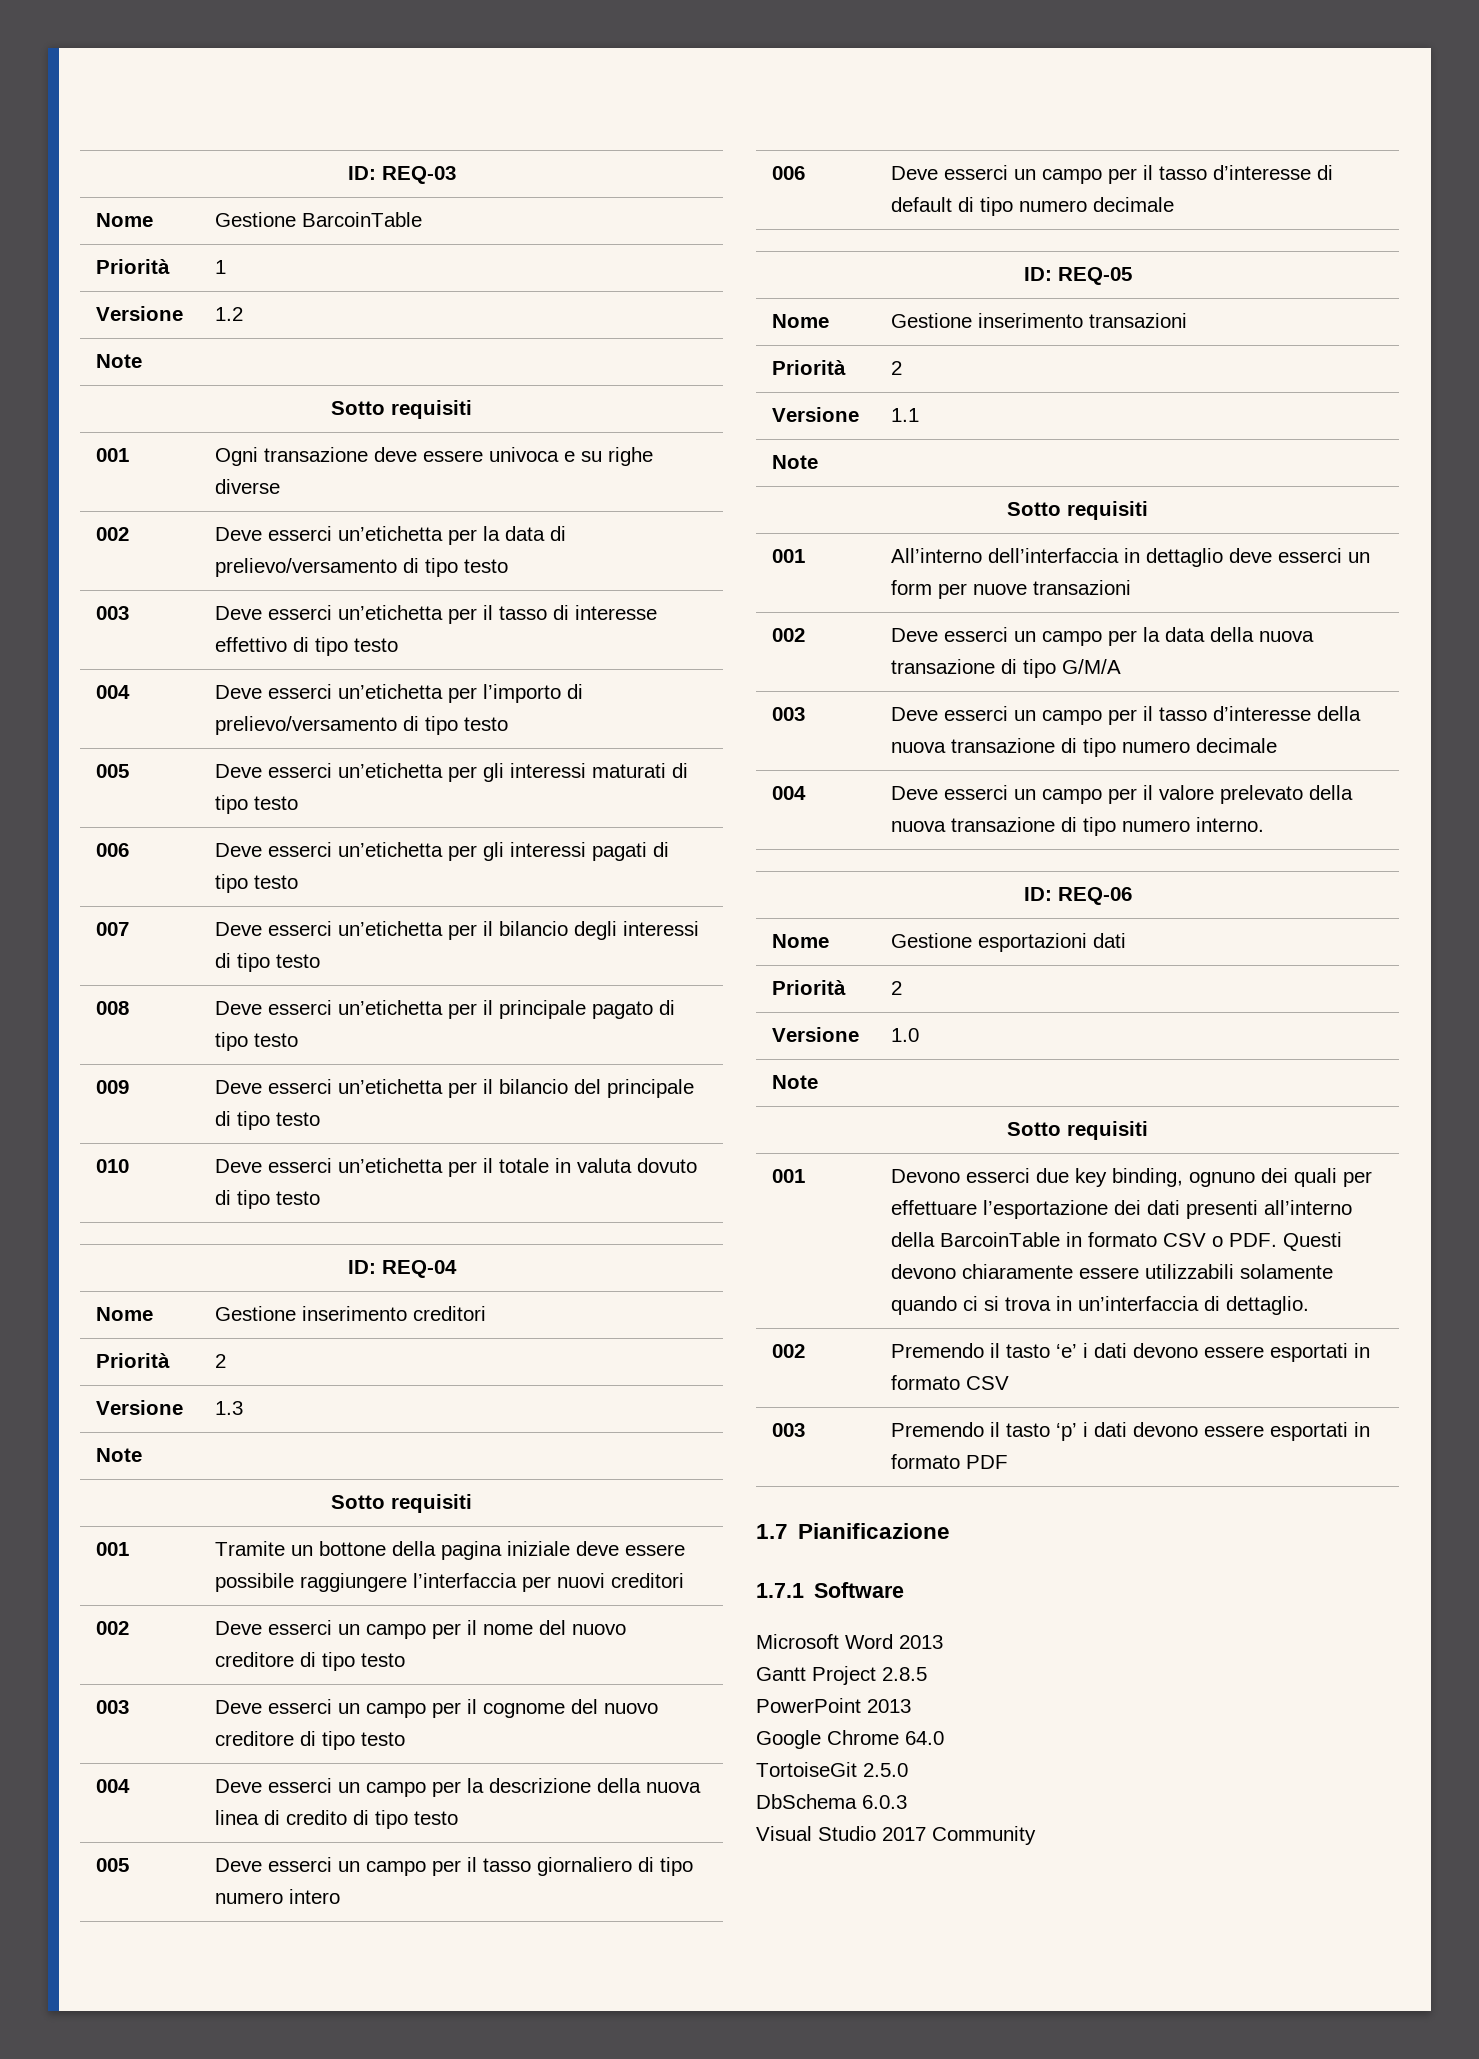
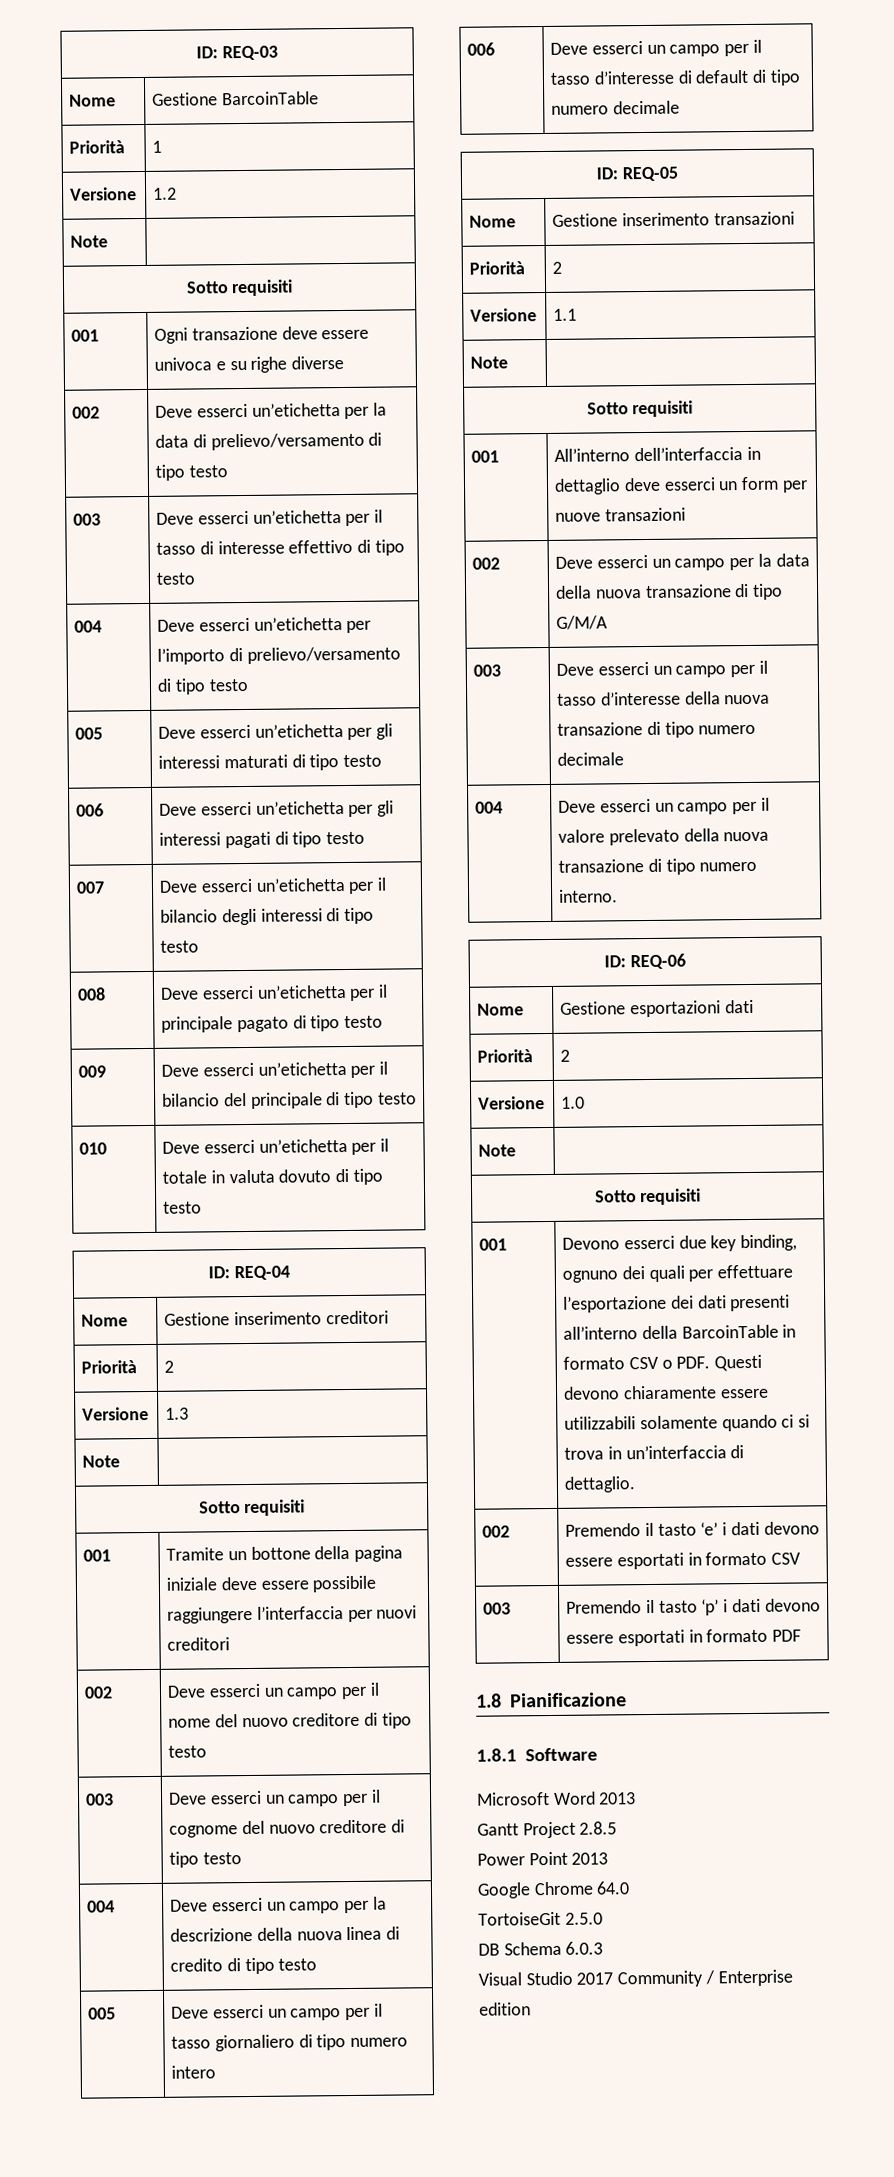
[756,1524,788,1539] 1.7 -> [476,1693,502,1708] 1.8
[756,1583,804,1598] 1.7.1 -> [476,1748,517,1762] 1.8.1
[756,1698,861,1713] PowerPoint -> [477,1851,568,1866] Power Point
[756,1794,857,1809] DbSchema -> [478,1941,562,1956] DB Schema
(1036, 1835) none -> [704,1969,793,1987] [479,2002,531,2016] / Enterprise edition

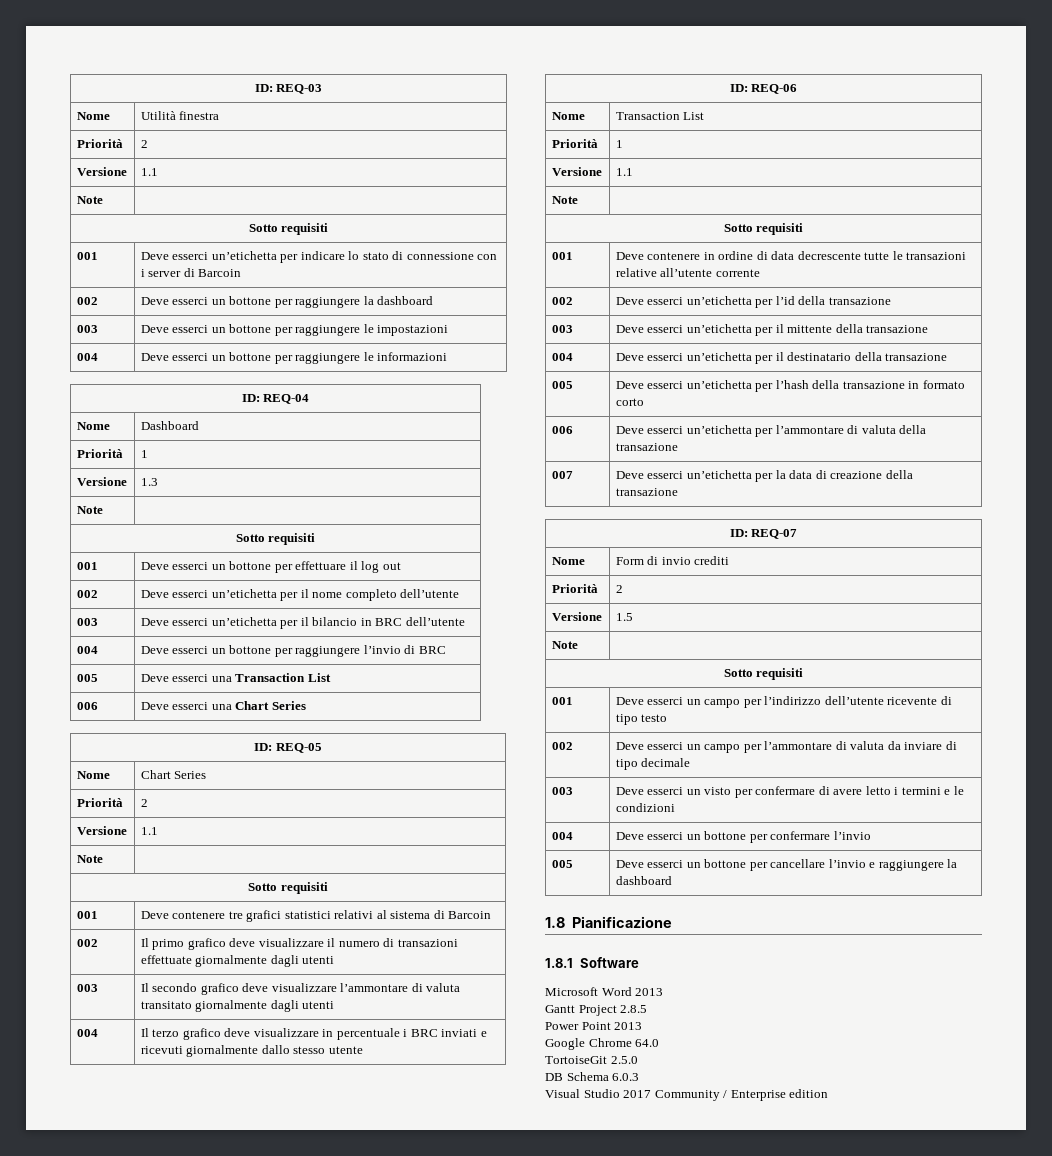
[152,91,319,106] [69,140,126,154] [152,140,163,153] [70,187,138,201] [153,187,178,200] [70,235,109,248] [185,279,294,297] [71,329,100,342] [154,326,370,344] [154,355,345,373] [72,406,101,419] [155,402,388,419] [155,432,383,451] [155,464,228,481] [73,513,102,526] [156,509,384,526] [156,539,405,556] [156,572,196,585] [74,620,103,633] [157,617,372,633] [157,646,401,665] [157,678,249,695] [75,727,104,740] [158,723,394,740] [158,754,383,771] [76,803,105,817] [159,800,395,817] [159,831,366,849] [76,881,106,894] [159,877,388,894] [160,907,375,926] [160,940,200,953] [77,987,107,1001] [160,984,389,1001] [161,1015,384,1033] [78,1065,107,1078] [161,1061,389,1078] [162,1091,417,1109] [79,1142,108,1155] [162,1138,390,1155] [162,1168,383,1185] [163,1201,203,1214] [208,1265,290,1281] [81,1314,129,1327] [164,1310,389,1326] [81,1360,138,1374] [164,1360,175,1373] [82,1406,150,1421] [165,1407,190,1420] [82,1455,121,1468] [198,1499,306,1517] [83,1549,112,1562] [166,1545,404,1562] [166,1575,378,1593] [167,1605,418,1624] [167,1637,231,1651] [84,1686,114,1699] [167,1682,380,1700] [168,1712,412,1729] [168,1745,208,1758] [85,1793,115,1806] [168,1789,381,1807] [169,1819,406,1838] [169,1851,242,1868] [87,1900,116,1913] [170,1896,387,1914] [170,1926,401,1942] [170,1957,318,1975] [88,2007,117,2020] [171,2003,383,2021] [171,2034,409,2052] [171,2065,217,2079] [467,42,496,56] [550,39,762,57] [550,69,801,86] [551,100,680,115] [596,166,678,182] [469,215,517,228] [552,211,795,227] [469,261,526,275] [552,261,563,274] [470,308,538,322] [553,308,578,321] [470,356,509,369] [586,400,694,418] [471,450,500,463] [554,446,761,462] [554,476,808,495] [555,507,686,522] [472,557,501,570] [555,553,810,571] [556,583,784,600] [556,615,609,630] [473,664,502,677] [556,660,768,678] [557,691,771,706] [557,721,757,738] [557,752,625,766] [475,801,504,814] [558,797,770,815] [558,828,770,846] [558,858,758,875] [559,889,619,903] [604,953,686,970] [477,1003,525,1016] [560,999,754,1018] [477,1049,534,1063] [560,1049,571,1062] [478,1096,546,1110] [561,1096,586,1109] [478,1144,517,1157] [594,1188,702,1206] [479,1238,508,1251] [562,1234,798,1252] [562,1264,794,1283] [563,1294,791,1313] [563,1324,797,1340] [563,1354,763,1372] [563,1385,769,1400] [564,1414,811,1432] [564,1445,745,1460] [564,1476,637,1493] [482,1525,511,1538] [565,1521,820,1537] [565,1551,802,1570] [483,1602,512,1615] [566,1598,821,1616] [566,1628,802,1647] Gestione BarcoinTable // Priorità | 1 // Versione | 1.2 // Note | // Sotto requisiti // 001 | Ogni transazione deve essere univoca e su righe diverse // 002 | Deve esserci un’etichetta per la data di prelievo/versamento di tipo testo // 003 | Deve esserci un’etichetta per il tasso di interesse effettivo di tipo testo // 004 | Deve esserci un’etichetta per l’importo di prelievo/versamento di tipo testo // 005 | Deve esserci un’etichetta per gli interessi maturati di tipo testo // 006 | Deve esserci un’etichetta per gli interessi pagati di tipo testo // 007 | Deve esserci un’etichetta per il bilancio degli interessi di tipo testo // 008 | Deve esserci un’etichetta per il principale pagato di tipo testo // 009 | Deve esserci un’etichetta per il bilancio del principale di tipo testo // 010 | Deve esserci un’etichetta per il totale in valuta dovuto di tipo testo // ID: REQ-04 // Nome | Gestione inserimento creditori // Priorità | 2 // Versione | 1.3 // Note | // Sotto requisiti // 001 | Tramite un bottone della pagina iniziale deve essere possibile raggiungere l’interfaccia per nuovi creditori // 002 | Deve esserci un campo per il nome del nuovo creditore di tipo testo // 003 | Deve esserci un campo per il cognome del nuovo creditore di tipo testo // 004 | Deve esserci un campo per la descrizione della nuova linea di credito di tipo testo // 005 | Deve esserci un campo per il tasso giornaliero di tipo numero intero // 006 | Deve esserci un campo per il tasso d’interesse di default di tipo numero decimale // ID: REQ-05 // Nome | Gestione inserimento transazioni // Priorità | 2 // Versione | 1.1 // Note | // Sotto requisiti // 001 | All’interno dell’interfaccia in dettaglio deve esserci un form per nuove transazioni // 002 | Deve esserci un campo per la data della nuova transazione di tipo G/M/A // 003 | Deve esserci un campo per il tasso d’interesse della nuova transazione di tipo numero decimale // 004 | Deve esserci un campo per il valore prelevato della nuova transazione di tipo numero interno. // ID: REQ-06 // Nome | Gestione esportazioni dati // Priorità | 2 // Versione | 1.0 // Note | // Sotto requisiti // 001 | Devono esserci due key binding, ognuno dei quali per effettuare l’esportazione dei dati presenti all’interno della BarcoinTable in formato CSV o PDF. Questi devono chiaramente essere utilizzabili solamente quando ci si trova in un’interfaccia di dettaglio. // 002 | Premendo il tasto ‘e’ i dati devono essere esportati in formato CSV // 003 | Premendo il tasto ‘p’ i dati devono essere esportati in formato PDF -> [140,111,220,120] [76,139,123,148] [140,140,148,148] [76,167,127,176] [140,168,158,176] [76,196,103,204] [248,223,329,235] [76,252,98,260] [140,251,498,263] [140,268,242,277] [76,297,98,305] [140,296,434,308] [76,325,98,333] [140,324,449,336] [76,353,98,361] [140,352,448,364] [241,394,310,404] [76,422,110,430] [140,421,199,430] [76,449,123,458] [140,450,148,458] [76,477,127,486] [140,478,158,486] [76,506,103,514] [235,533,316,545] [76,562,98,570] [140,561,401,573] [76,590,98,598] [140,589,460,601] [76,618,98,626] [140,617,465,629] [76,646,98,654] [140,645,446,657] [76,674,98,682] [140,673,331,682] [76,702,98,710] [140,701,306,710] [254,743,322,753] [76,771,110,779] [140,770,207,779] [76,798,123,807] [140,799,148,807] [76,826,127,835] [140,827,158,835] [76,855,103,863] [248,882,328,894] [76,911,98,919] [140,910,492,922] [76,939,98,947] [140,938,458,950] [140,955,335,967] [76,984,98,992] [140,983,461,995] [140,1000,335,1012] [76,1029,98,1037] [140,1028,487,1040] [140,1045,363,1057] [729,84,798,94] [551,112,585,120] [615,112,705,120] [551,139,598,148] [615,140,623,148] [551,167,602,176] [615,168,633,176] [551,196,578,204] [723,223,804,235] [551,252,573,260] [615,251,967,260] [615,268,760,277] [551,297,573,305] [615,296,891,308] [551,325,573,333] [615,324,929,336] [551,353,573,361] [615,352,948,364] [551,381,573,389] [615,380,965,392] [615,398,644,406] [551,426,573,434] [615,425,927,437] [615,443,678,451] [551,471,573,479] [615,470,913,482] [615,488,678,496] [729,529,798,539] [551,557,585,565] [615,556,730,565] [551,584,598,593] [615,585,623,593] [551,612,602,621] [615,613,633,621] [551,641,578,649] [723,668,804,680] [551,697,573,705] [615,696,952,708] [615,714,668,725] [551,742,573,750] [615,741,957,753] [615,758,691,770] [551,787,573,795] [615,786,964,798] [615,803,675,812] [551,832,573,840] [615,831,871,843] [551,860,573,868] [615,859,958,871] [615,876,672,885] Utilità finestra // Priorità | 2 // Versione | 1.1 // Note | // Sotto requisiti // 001 | Deve esserci un’etichetta per indicare lo stato di connessione con i server di Barcoin // 002 | Deve esserci un bottone per raggiungere la dashboard // 003 | Deve esserci un bottone per raggiungere le impostazioni // 004 | Deve esserci un bottone per raggiungere le informazioni // ID: REQ-04 // Nome | Dashboard // Priorità | 1 // Versione | 1.3 // Note | // Sotto requisiti // 001 | Deve esserci un bottone per effettuare il log out // 002 | Deve esserci un’etichetta per il nome completo dell’utente // 003 | Deve esserci un’etichetta per il bilancio in BRC dell’utente // 004 | Deve esserci un bottone per raggiungere l’invio di BRC // 005 | Deve esserci una Transaction List // 006 | Deve esserci una Chart Series // ID: REQ-05 // Nome | Chart Series // Priorità | 2 // Versione | 1.1 // Note | // Sotto requisiti // 001 | Deve contenere tre grafici statistici relativi al sistema di Barcoin // 002 | Il primo grafico deve visualizzare il numero di transazioni effettuate giornalmente dagli utenti // 003 | Il secondo grafico deve visualizzare l’ammontare di valuta transitato giornalmente dagli utenti // 004 | Il terzo grafico deve visualizzare in percentuale i BRC inviati e ricevuti giornalmente dallo stesso utente // ID: REQ-06 // Nome | Transaction List // Priorità | 1 // Versione | 1.1 // Note | // Sotto requisiti // 001 | Deve contenere in ordine di data decrescente tutte le transazioni relative all’utente corrente // 002 | Deve esserci un’etichetta per l’id della transazione // 003 | Deve esserci un’etichetta per il mittente della transazione // 004 | Deve esserci un’etichetta per il destinatario della transazione // 005 | Deve esserci un’etichetta per l’hash della transazione in formato corto // 006 | Deve esserci un’etichetta per l’ammontare di valuta della transazione // 007 | Deve esserci un’etichetta per la data di creazione della transazione // ID: REQ-07 // Nome | Form di invio crediti // Priorità | 2 // Versione | 1.5 // Note | // Sotto requisiti // 001 | Deve esserci un campo per l’indirizzo dell’utente ricevente di tipo testo // 002 | Deve esserci un campo per l’ammontare di valuta da inviare di tipo decimale // 003 | Deve esserci un visto per confermare di avere letto i termini e le condizioni // 004 | Deve esserci un bottone per confermare l’invio // 005 | Deve esserci un bottone per cancellare l’invio e raggiungere la dashboard

